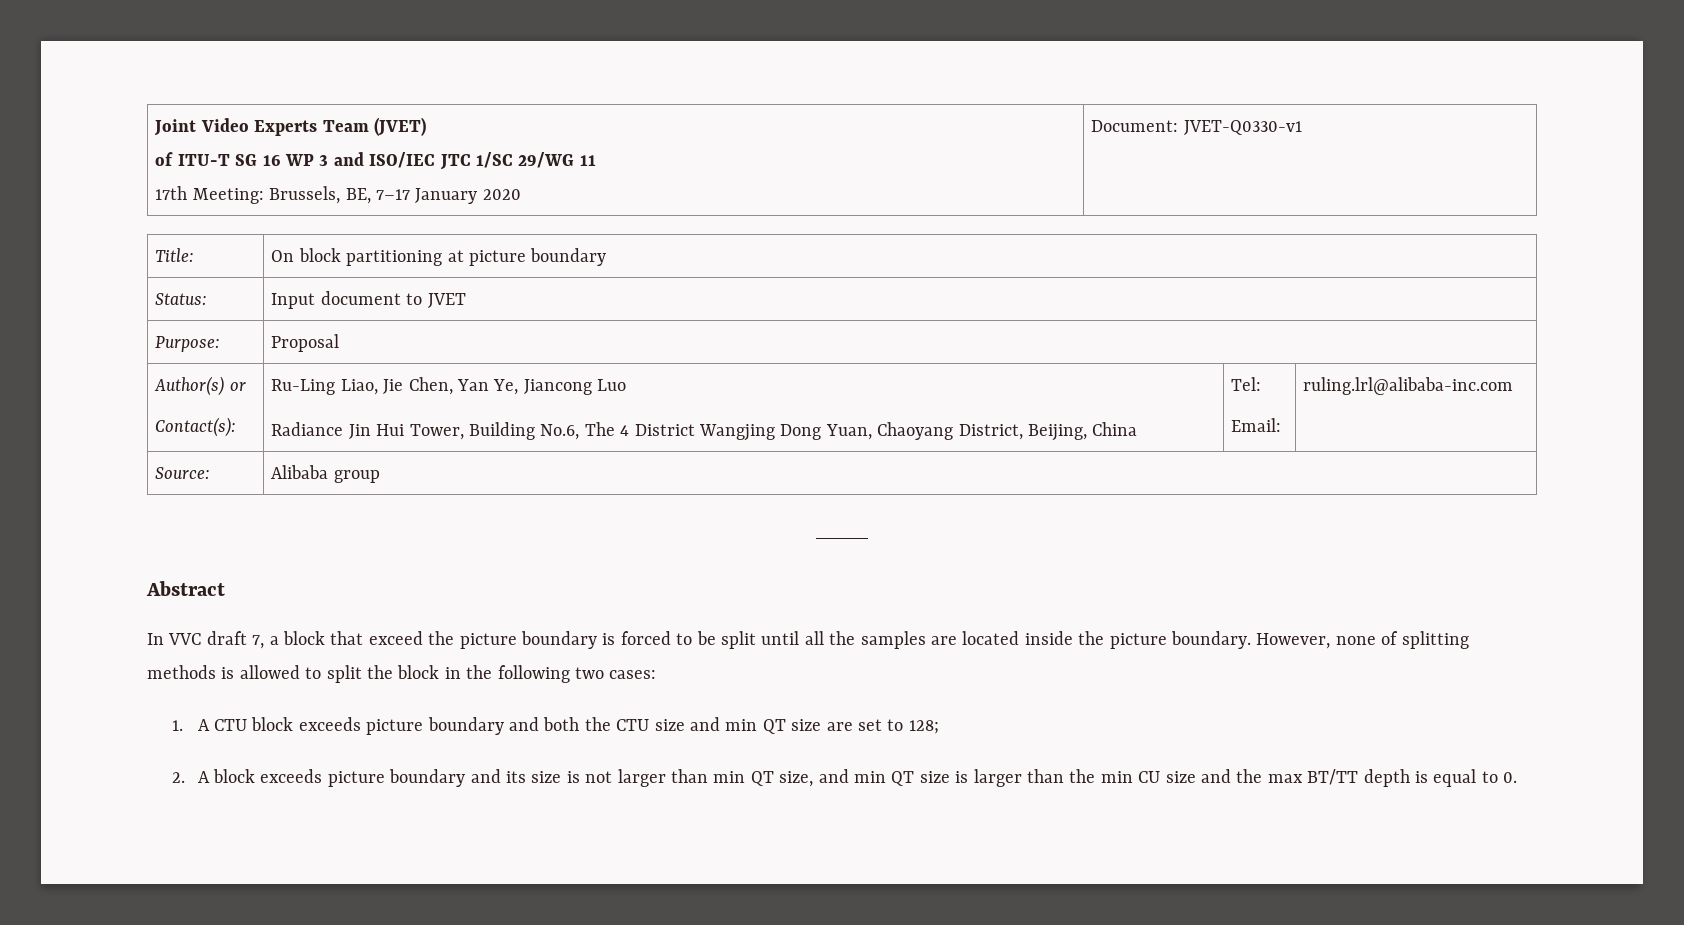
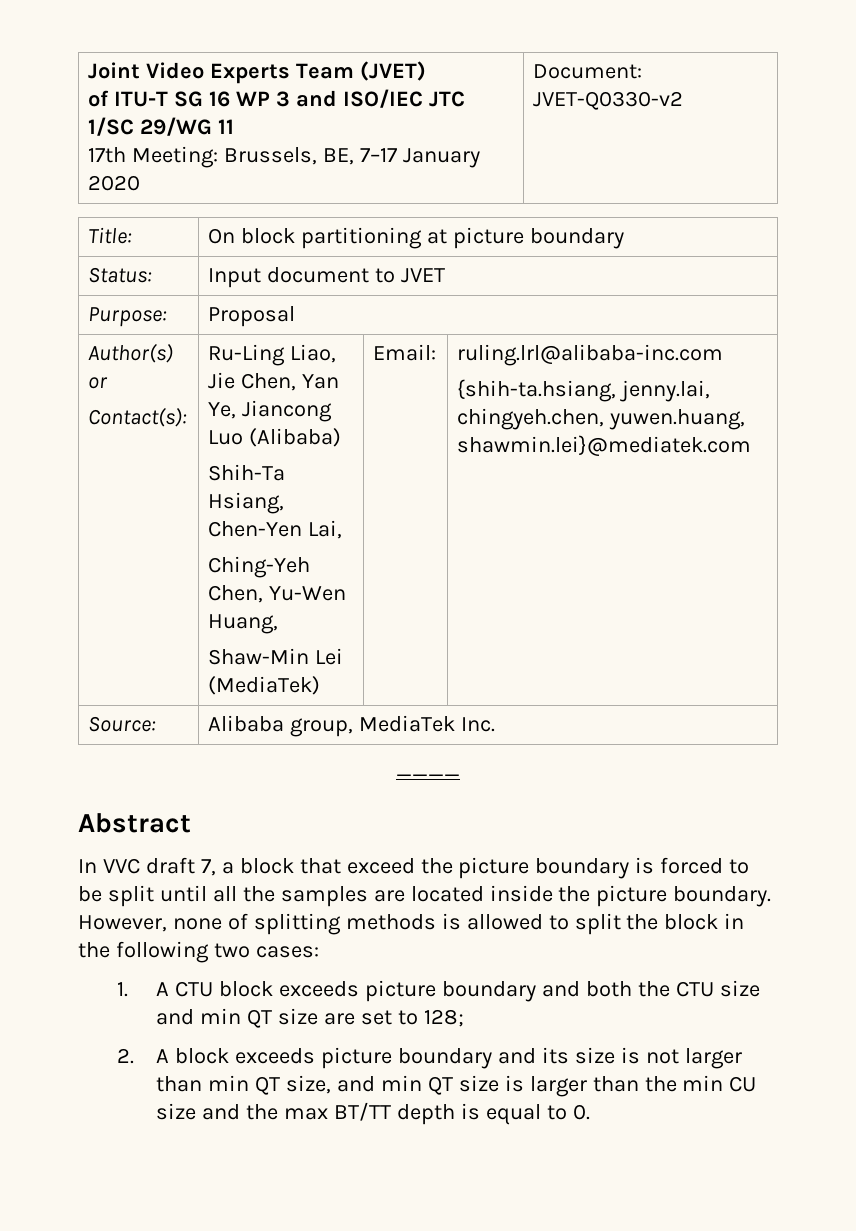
[1183,120,1302,135] JVET-Q0330-v1 -> [532,91,683,110] JVET-Q0330-v2
[271,422,1138,441] [1231,377,1262,391] [1231,418,1282,432] [1303,377,1514,395] // Radiance Jin Hui Tower, Building No.6, The 4 District Wangjing Dong Yuan, Chaoyang District, Beijing, China | Tel: // Email: | ruling.lrl@alibaba-inc.com -> [248,428,341,447] [207,464,285,481] [207,492,284,514] [207,520,342,539] [207,556,310,578] [207,585,346,603] [207,614,278,634] [207,648,343,665] [207,676,320,695] [372,344,436,361] [456,344,723,366] [456,379,710,402] [456,408,745,430] [456,435,751,456] (Alibaba) // Shih-Ta Hsiang, Chen-Yen Lai, // Ching-Yeh Chen, Yu-Wen Huang, // Shaw-Min Lei (MediaTek) | Email: | ruling.lrl@alibaba-inc.com // {shih-ta.hsiang, jenny.lai, chingyeh.chen, yuwen.huang, shawmin.lei}@mediatek.com
[333,470,380,483] group -> [289,715,495,737] group, MediaTek Inc.

